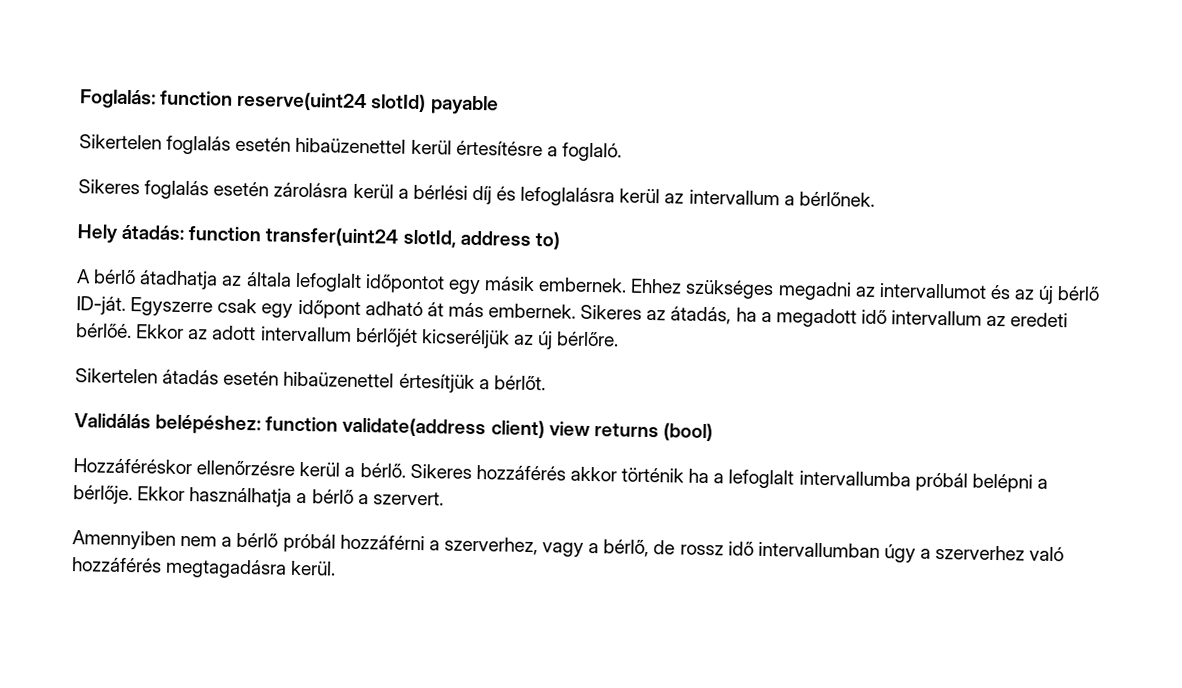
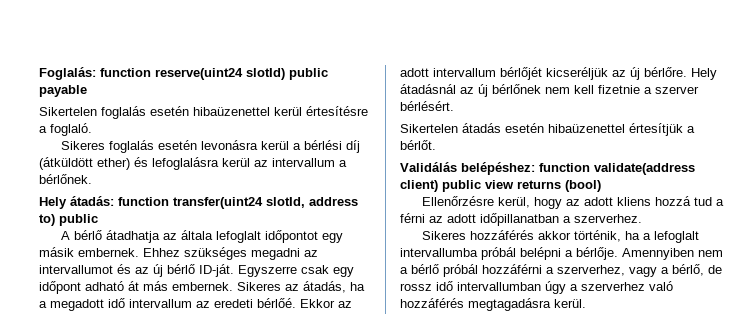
(427, 103) none -> [289,68,328,80] public
[273,182,349,198] zárolásra -> [201,140,259,150] levonásra
(492, 195) none -> [39,157,130,170] (átküldött ether)
(560, 240) none -> [59,214,98,226] public
(620, 339) none -> [691,68,717,80] [400,84,699,97] [400,101,454,111] Hely átadásnál az új bérlőnek nem kell fizetnie a szerver bérlésért.
(545, 429) none -> [442,180,481,192] public
[73,458,406,478] Hozzáféréskor ellenőrzésre kerül a bérlő. -> [422,196,725,209] [400,213,642,226] Ellenőrzésre kerül, hogy az adott kliens hozzá tud a férni az adott időpillanatban a szerverhez. //
[621,467,685,483] történik -> [574,230,622,242] történik,
[137,486,444,507] Ekkor használhatja a bérlő a szervert. // -> (618, 253) none

